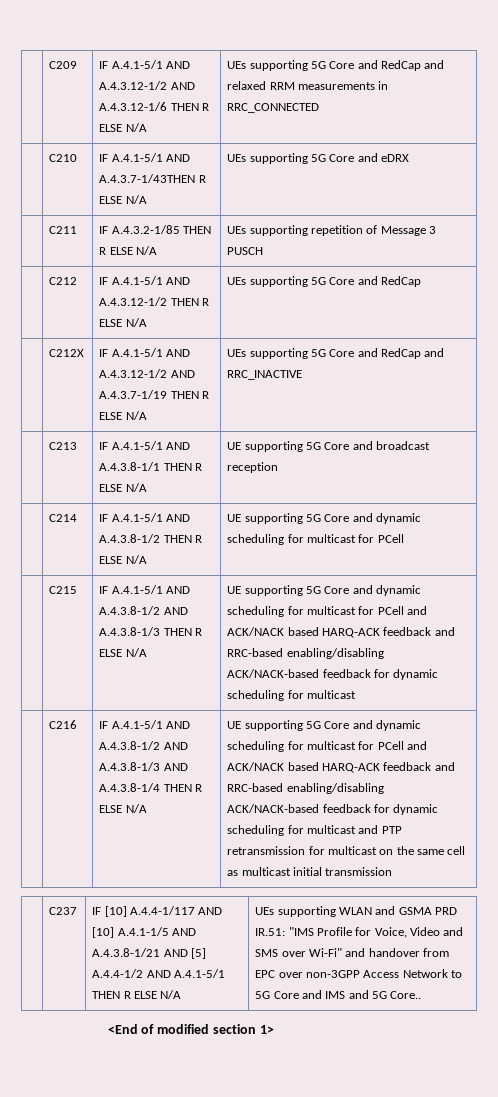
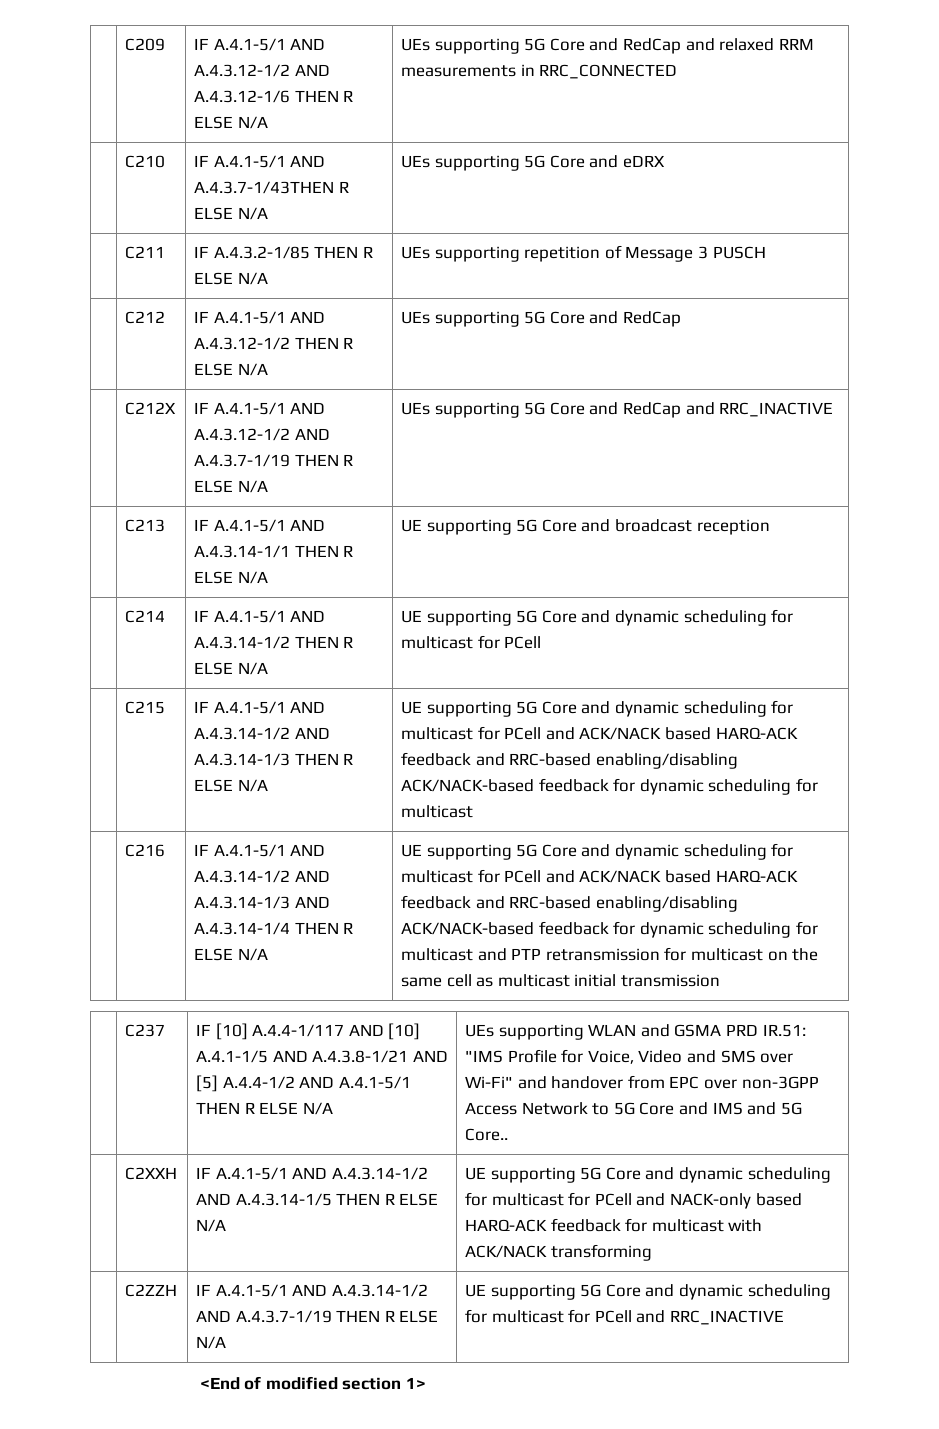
[99,462,161,471] A.4.3.8-1/1 -> [194,545,291,558] A.4.3.14-1/1
[99,534,161,543] A.4.3.8-1/2 -> [194,636,291,649] A.4.3.14-1/2
[99,606,188,615] [99,627,161,636] A.4.3.8-1/2 AND A.4.3.8-1/3 -> [194,727,330,740] [194,753,291,766] A.4.3.14-1/2 AND A.4.3.14-1/3
[99,741,188,750] [99,762,188,771] [99,783,161,792] A.4.3.8-1/2 AND A.4.3.8-1/3 AND A.4.3.8-1/4 -> [194,870,330,883] [194,896,330,909] [194,922,291,935] A.4.3.14-1/2 AND A.4.3.14-1/3 AND A.4.3.14-1/4
(422, 995) none -> [125,1167,178,1180] [196,1167,428,1180] [196,1193,439,1206] [196,1219,227,1232] [465,1167,831,1183] [465,1192,802,1209] [465,1218,763,1232] [465,1244,652,1261] [125,1284,178,1297] [196,1284,428,1297] [196,1310,439,1323] [196,1336,227,1349] [465,1284,831,1300] [465,1309,785,1325] // | C2XXH | IF A.4.1-5/1 AND A.4.3.14-1/2 AND A.4.3.14-1/5 THEN R ELSE N/A | UE supporting 5G Core and dynamic scheduling for multicast for PCell and NACK-only based HARQ-ACK feedback for multicast with ACK/NACK transforming // | C2ZZH | IF A.4.1-5/1 AND A.4.3.14-1/2 AND A.4.3.7-1/19 THEN R ELSE N/A | UE supporting 5G Core and dynamic scheduling for multicast for PCell and RRC_INACTIVE

